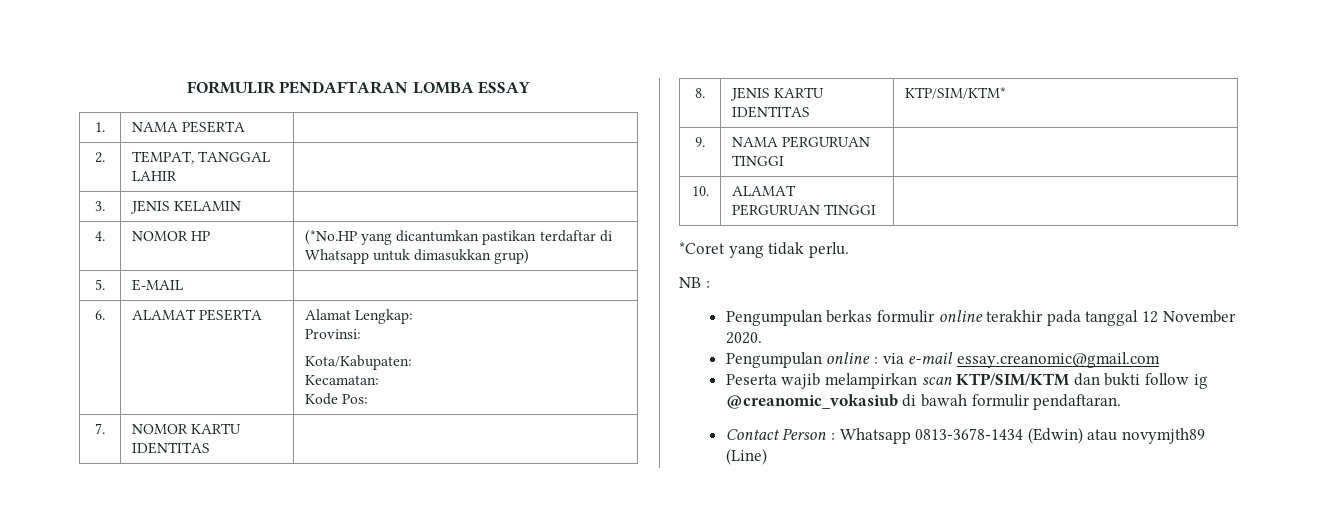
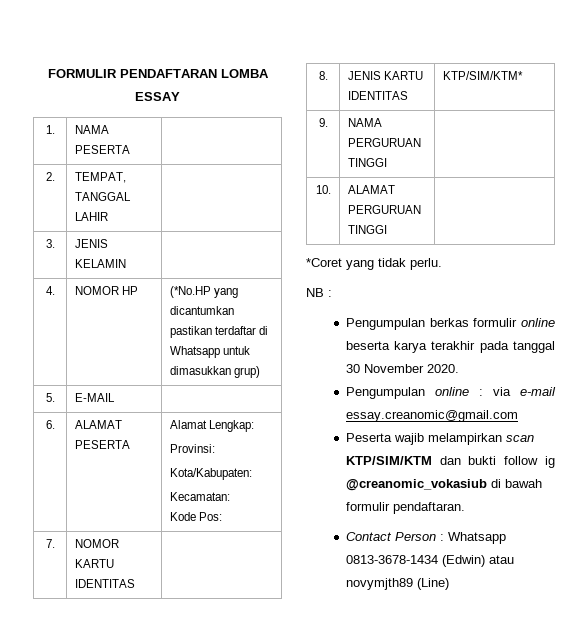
(983, 316) none -> [345,341,428,353] beserta karya
[1141,311,1158,323] 12 -> [345,364,360,373] 30

